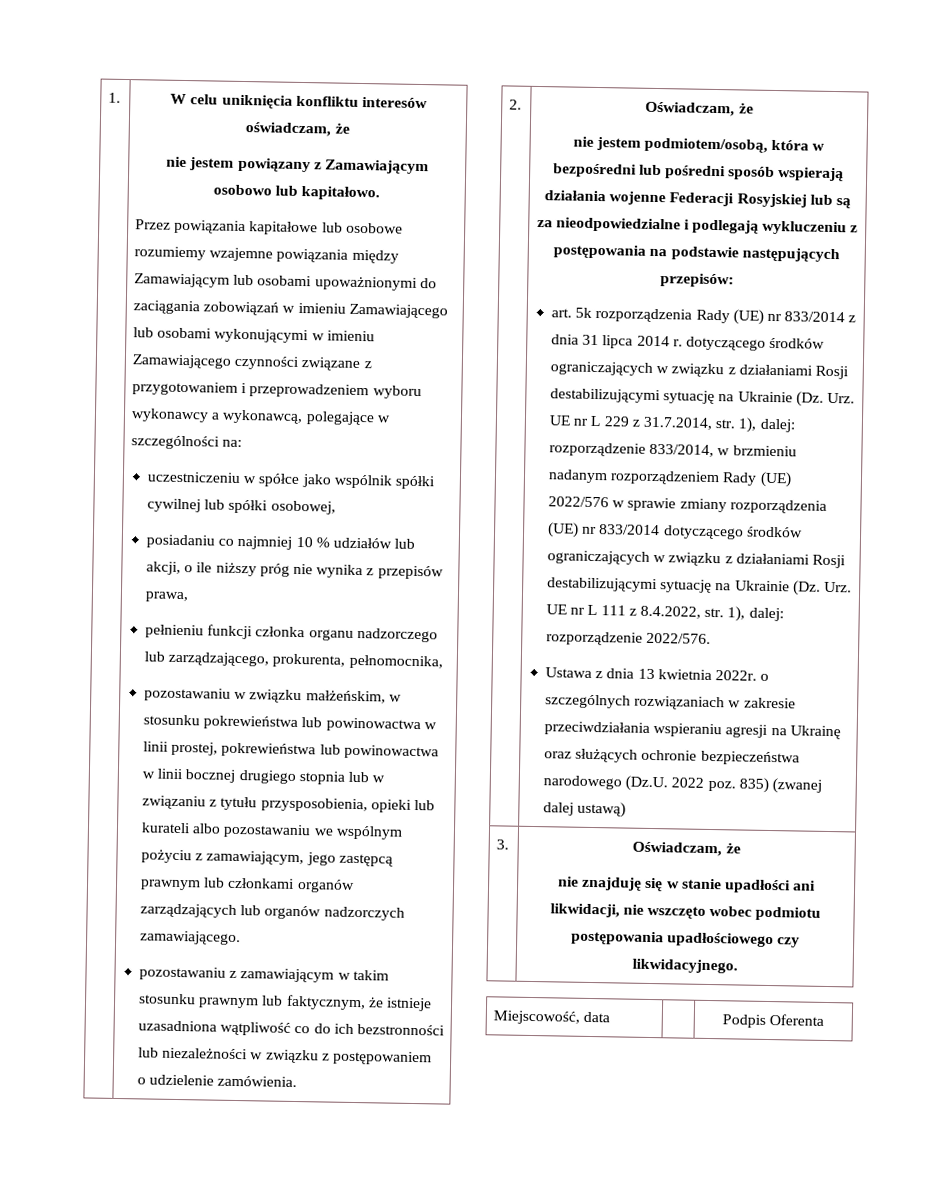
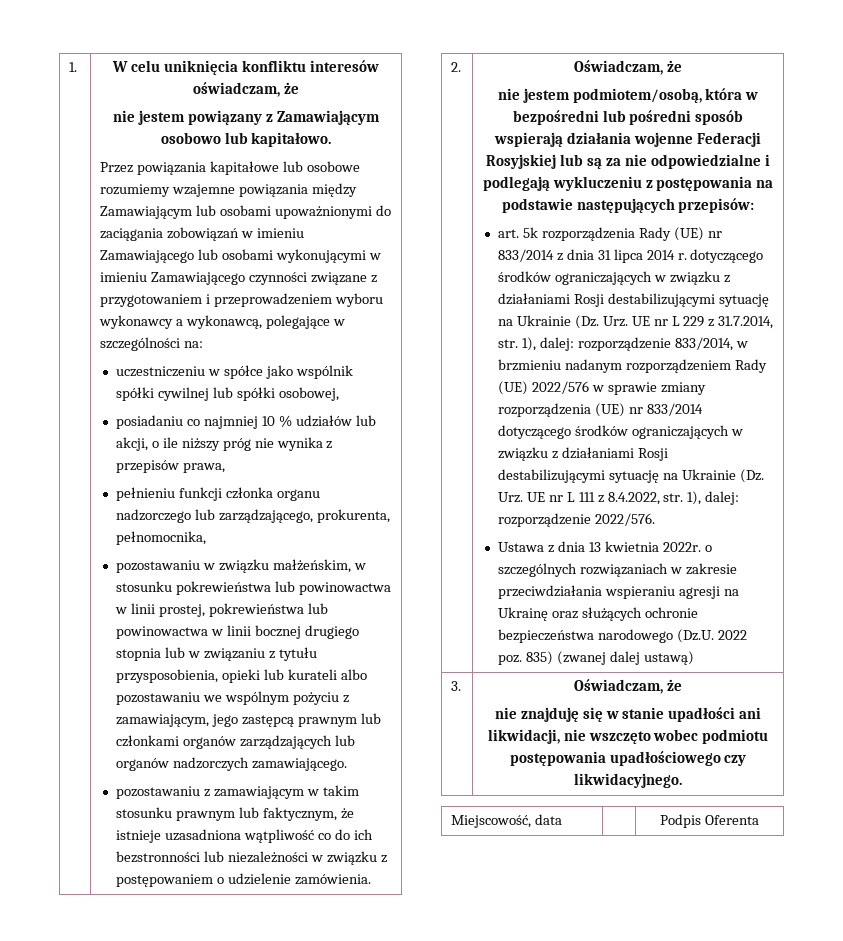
[555,217,681,233] nieodpowiedzialne -> [624,154,761,169] nie odpowiedzialne

